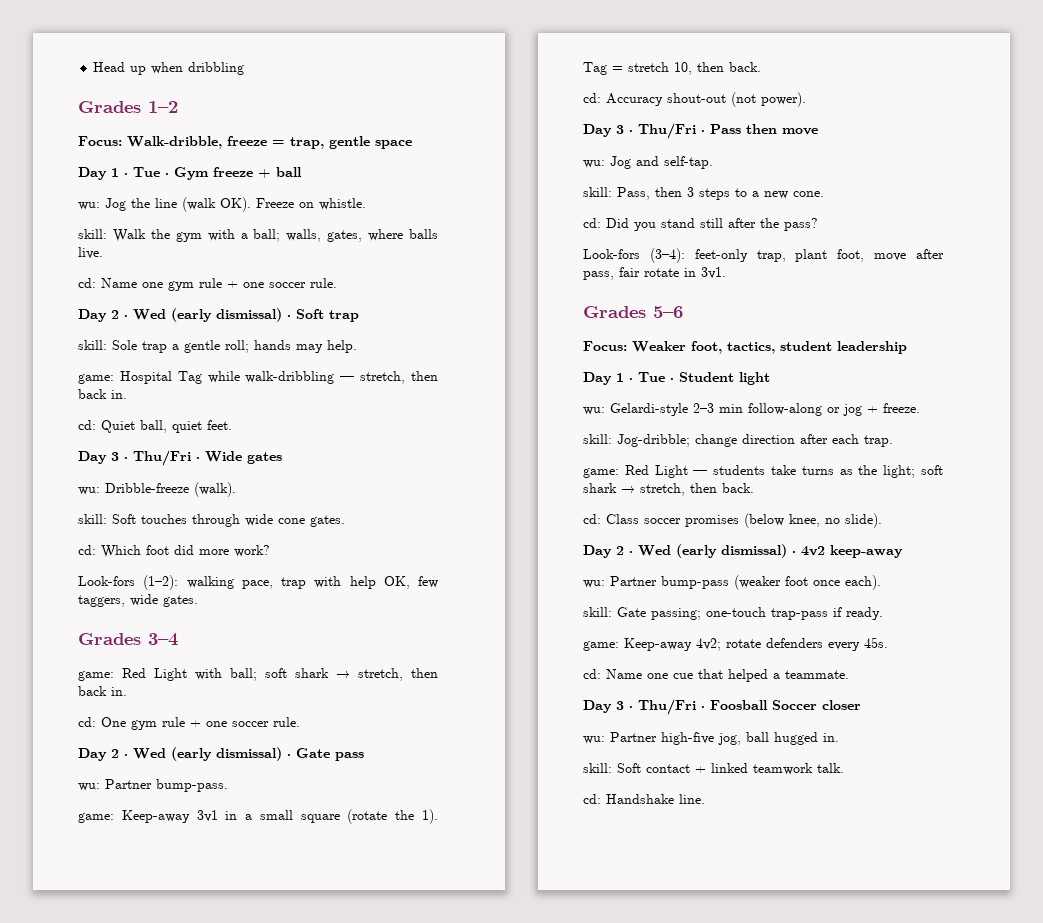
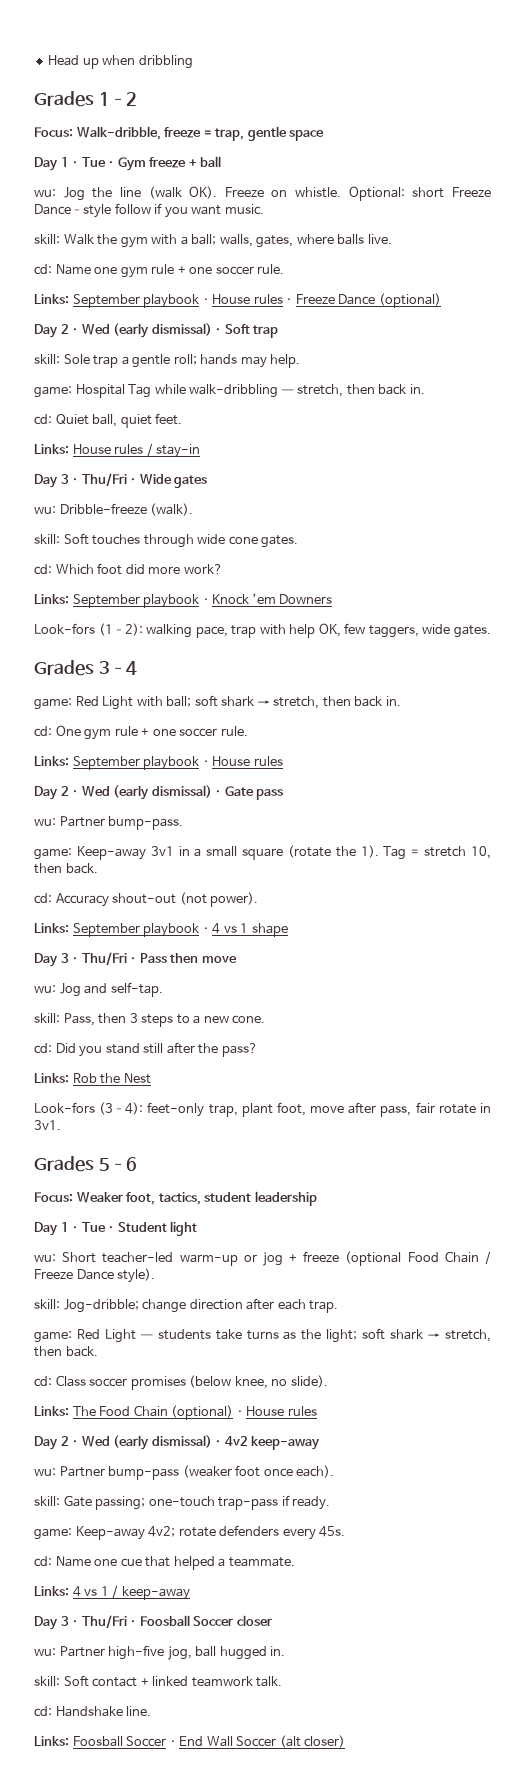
(366, 204) none -> [348,186,491,201] [34,203,264,218] Optional: short Freeze Dance–style follow if you want music.
(337, 283) none -> [34,293,441,308] // Links: September playbook · House rules · Freeze Dance (optional)
(232, 425) none -> [34,443,201,458] // Links: House rules / stay-in
(270, 551) none -> [34,593,333,608] // Links: September playbook · Knock ’em Downers
(300, 722) none -> [34,756,283,770] // Links: September playbook · House rules
(806, 99) none -> [34,923,288,937] // Links: September playbook · 4 vs 1 shape
(818, 224) none -> [34,1073,151,1084] // Links: Rob the Nest
[610,403,920,416] Gelardi-style 2–3 min follow-along or jog + freeze. -> [62,1251,492,1266] [34,1268,156,1283] Short teacher-led warm-up or jog + freeze (optional Food Chain / Freeze Dance style).
(882, 520) none -> [34,1405,317,1420] // Links: The Food Chain (optional) · House rules
(849, 674) none -> [34,1585,190,1600] // Links: 4 vs 1 / keep-away
(705, 799) none -> [34,1735,346,1748] // Links: Foosball Soccer · End Wall Soccer (alt closer)

